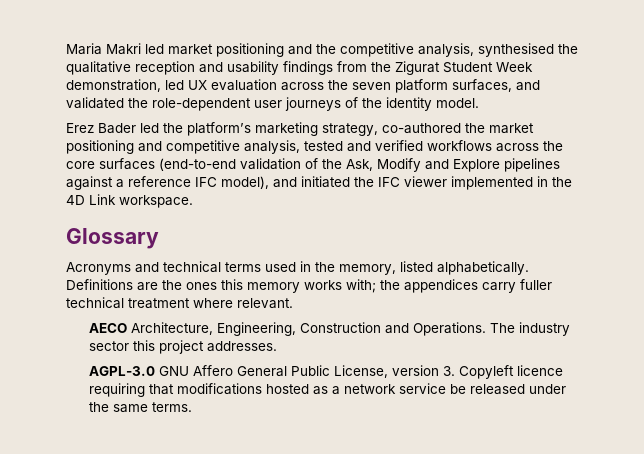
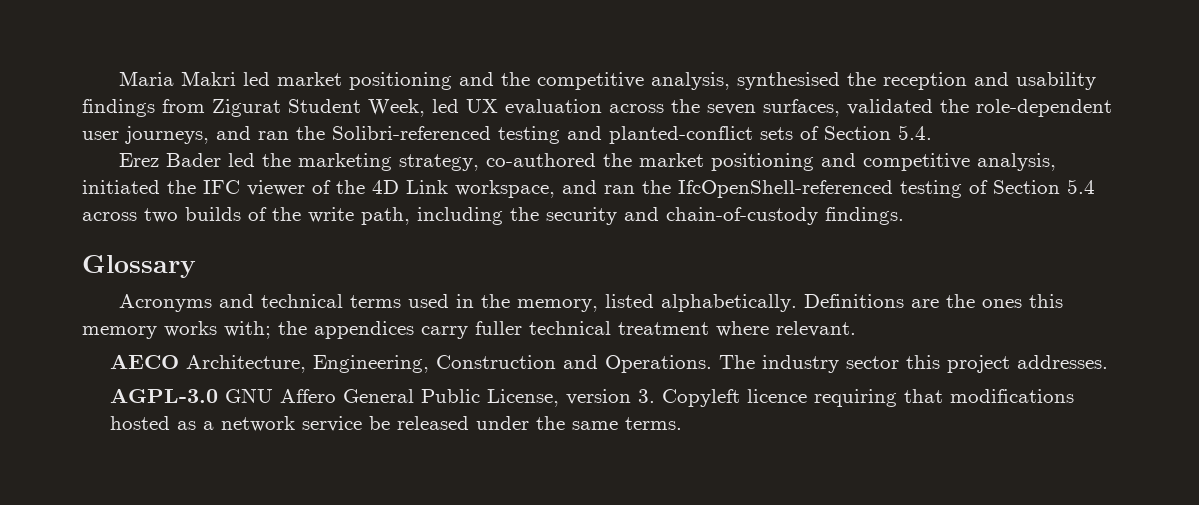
[66,61,131,75] qualitative -> (877, 79) none
[371,62,391,72] the -> (205, 106) none
[496,62,533,72] [66,79,161,92] Week demonstration, -> [368,99,425,117] Week,
[395,79,540,93] platform surfaces, and -> [763,99,840,117] surfaces,
[285,97,479,111] journeys of the identity model. -> [125,125,932,144] journeys, and ran the Solibri-referenced testing and planted-conflict sets of Section 5.4.
[187,122,251,136] platform’s -> (292, 160) none
[304,140,563,152] [66,158,560,172] [66,176,297,190] tested and verified workflows across the core surfaces (end-to-end validation of the Ask, Modify and Explore pipelines against a reference IFC model), and -> (1057, 162) none
[451,176,548,190] implemented in -> [312,180,331,194] of
[119,195,193,208] workspace. -> [455,179,1095,198] [82,207,904,225] workspace, and ran the IfcOpenShell-referenced testing of Section 5.4 across two builds of the write path, including the security and chain-of-custody findings.

